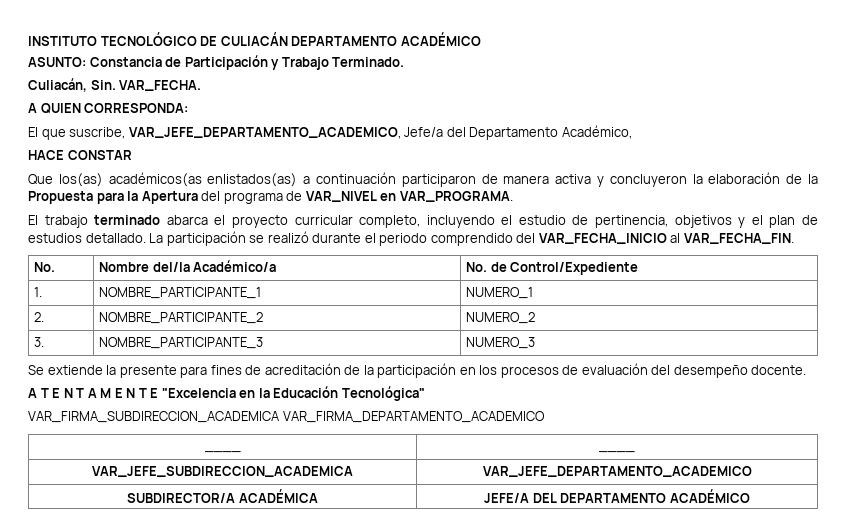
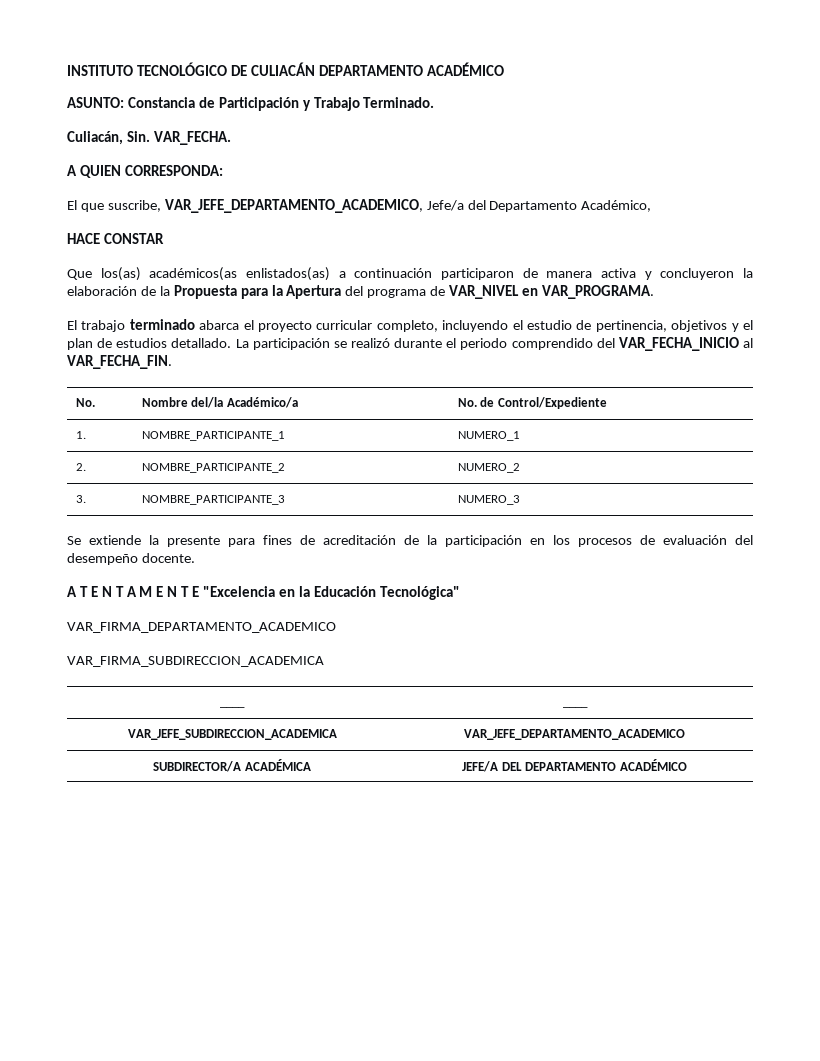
(425, 393) none -> [67,622,336,633] // VAR_FIRMA_DEPARTAMENTO_ACADEMICO
[282,411,545,423] VAR_FIRMA_DEPARTAMENTO_ACADEMICO -> (324, 661) none

